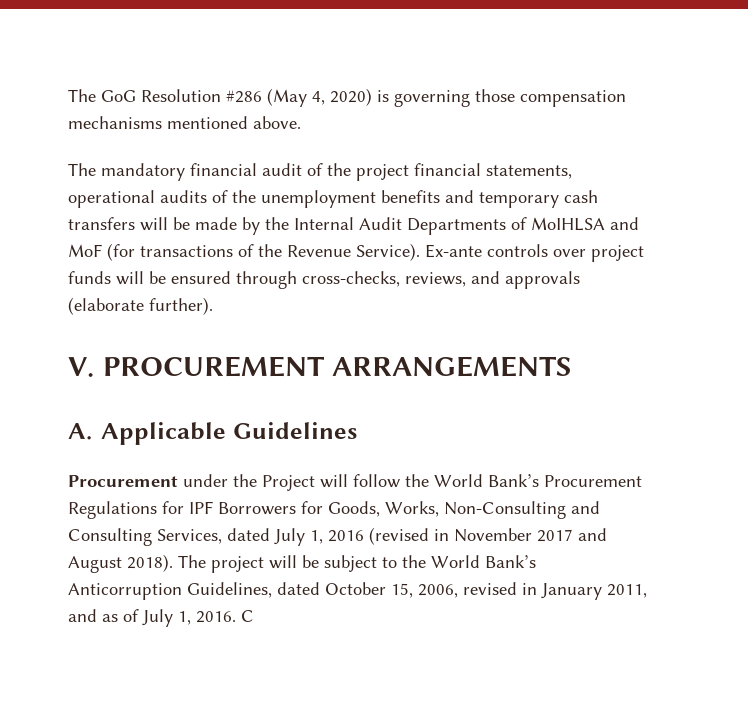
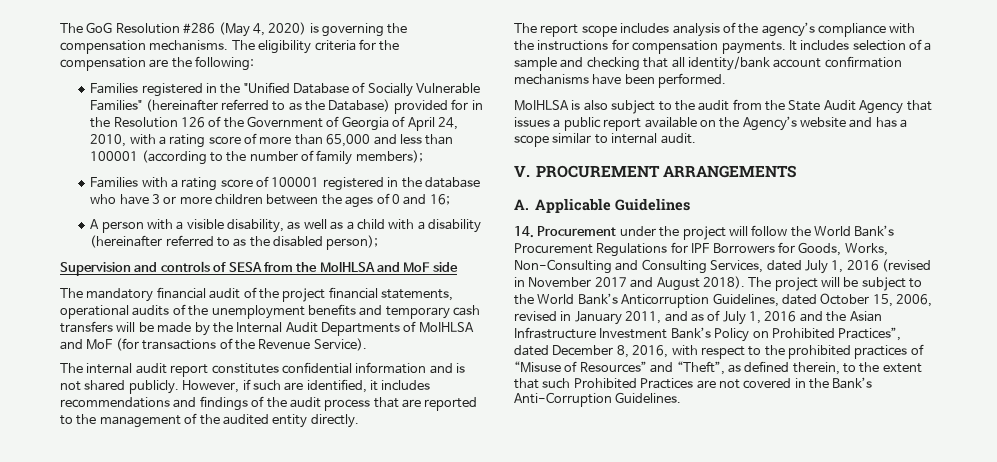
[475,89,626,107] [68,116,301,129] those compensation mechanisms mentioned above. -> [387,23,408,34] [60,39,400,54] [60,56,255,71] [90,82,481,97] [90,99,483,114] [90,116,458,131] [90,133,454,148] [90,150,423,165] [90,176,480,191] [90,193,450,208] [90,219,482,233] [90,235,379,250] [60,261,458,276] the compensation mechanisms. The eligibility criteria for the compensation are the following: // Families registered in the "Unified Database of Socially Vulnerable Families" (hereinafter referred to as the Database) provided for in the Resolution 126 of the Government of Georgia of April 24, 2010, with a rating score of more than 65,000 and less than 100001 (according to the number of family members); // Families with a rating score of 100001 registered in the database who have 3 or more children between the ages of 0 and 16; // A person with a visible disability, as well as a child with a disability (hereinafter referred to as the disabled person); // Supervision and controls of SESA from the MoIHLSA and MoF side
[425,244,644,262] [68,271,580,289] [68,297,213,315] Ex-ante controls over project funds will be ensured through cross-checks, reviews, and approvals (elaborate further). -> [60,362,465,377] [60,379,431,394] [60,396,478,411] [60,413,359,428] [514,22,916,37] [514,39,932,54] [514,56,902,71] [514,73,727,88] [514,99,932,114] [514,116,908,131] [514,133,696,147] // The internal audit report constitutes confidential information and is not shared publicly. However, if such are identified, it includes recommendations and findings of the audit process that are reported to the management of the audited entity directly. // The report scope includes analysis of the agency’s compliance with the instructions for compensation payments. It includes selection of a sample and checking that all identity/bank account confirmation mechanisms have been performed. // MoIHLSA is also subject to the audit from the State Audit Agency that issues a public report available on the Agency’s website and has a scope similar to internal audit.
(357, 430) none -> [514,226,534,238] 14.
[262,475,315,491] Project -> [682,226,726,240] project
[196,610,254,623] 2016. C -> [764,311,882,322] [514,327,902,342] [514,344,924,359] [514,361,922,375] [514,377,873,389] [514,392,682,407] 2016 and the Asian Infrastructure Investment Bank’s Policy on Prohibited Practices”, dated December 8, 2016, with respect to the prohibited practices of “Misuse of Resources” and “Theft”, as defined therein, to the extent that such Prohibited Practices are not covered in the Bank’s Anti-Corruption Guidelines.

